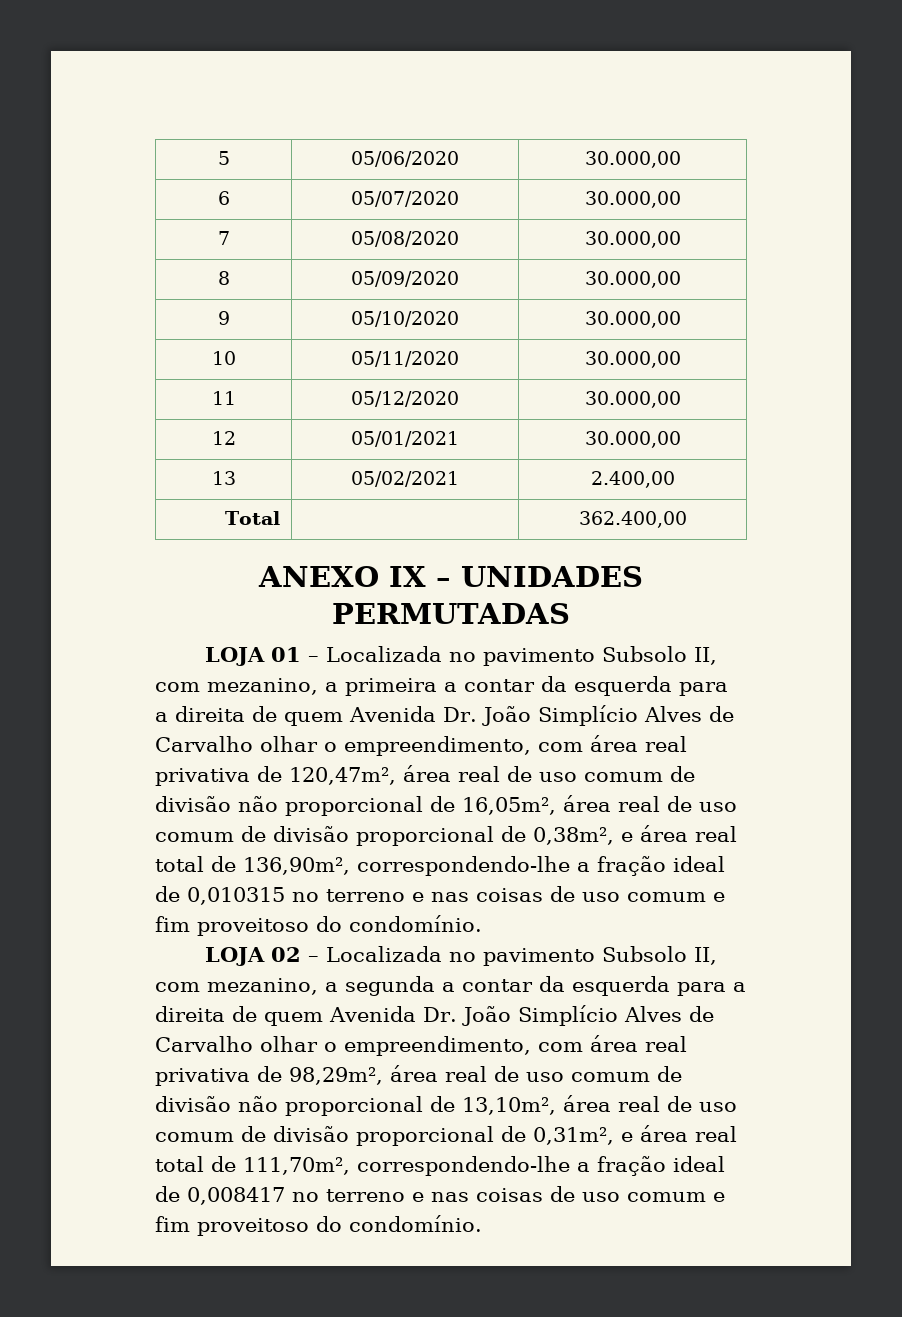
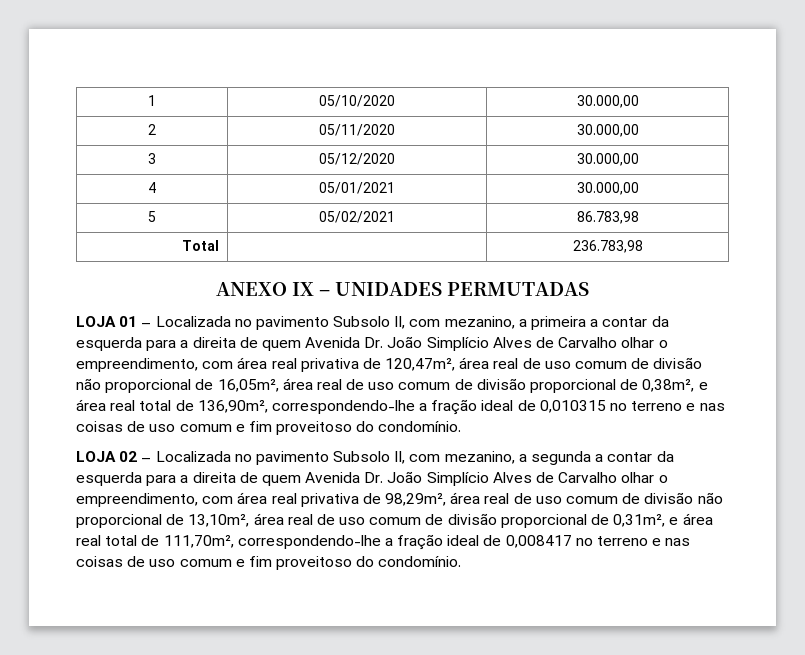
[217,151,230,165] [351,151,459,167] [584,151,681,168] [217,191,230,205] [351,191,459,207] [584,191,681,208] [217,231,230,245] [351,231,459,247] [584,231,681,248] [217,271,230,285] [351,271,459,287] [584,271,681,288] [217,311,230,325] 5 | 05/06/2020 | 30.000,00 // 6 | 05/07/2020 | 30.000,00 // 7 | 05/08/2020 | 30.000,00 // 8 | 05/09/2020 | 30.000,00 // 9 -> [148,95,156,106] 1
[211,351,236,365] 10 -> [148,124,156,135] 2
[211,391,236,405] 11 -> [148,153,156,164] 3
[211,431,236,445] 12 -> [148,182,156,193] 4
[211,471,236,485] 13 -> [148,211,156,222] 5
[590,471,675,488] 2.400,00 -> [576,211,639,224] 86.783,98
[578,511,687,528] 362.400,00 -> [572,240,643,253] 236.783,98

